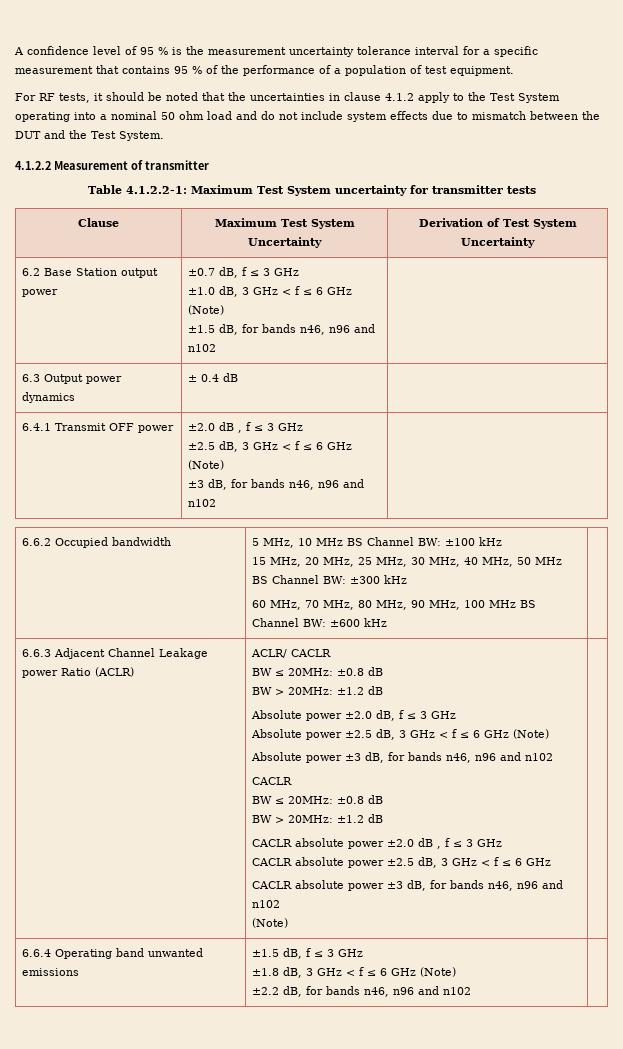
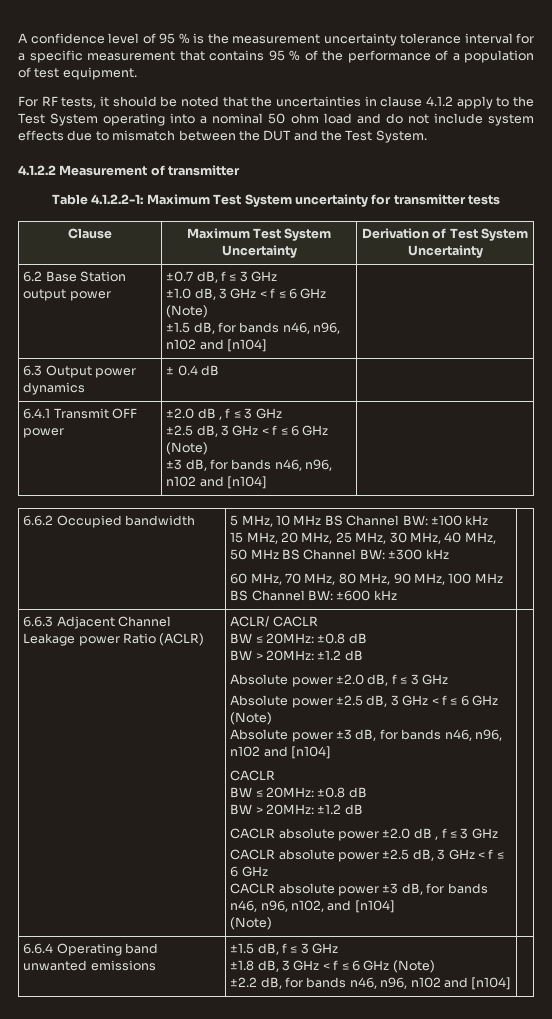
[328,324,375,333] [187,344,216,352] n96 and n102 -> [313,322,341,334] [166,339,268,352] n96, n102 and [n104]
[317,479,364,488] [187,499,216,507] n96 and n102 -> [305,459,333,471] [166,476,268,489] n96, n102 and [n104]
[474,752,553,761] n96 and n102 -> [474,729,502,741] [230,746,332,759] n96, n102 and [n104]
[516,880,563,889] [251,900,280,908] n96 and n102 -> [260,900,395,913] n96, n102, and [n104]
[392,986,471,995] n96 and n102 -> [380,977,512,990] n96, n102 and [n104]

